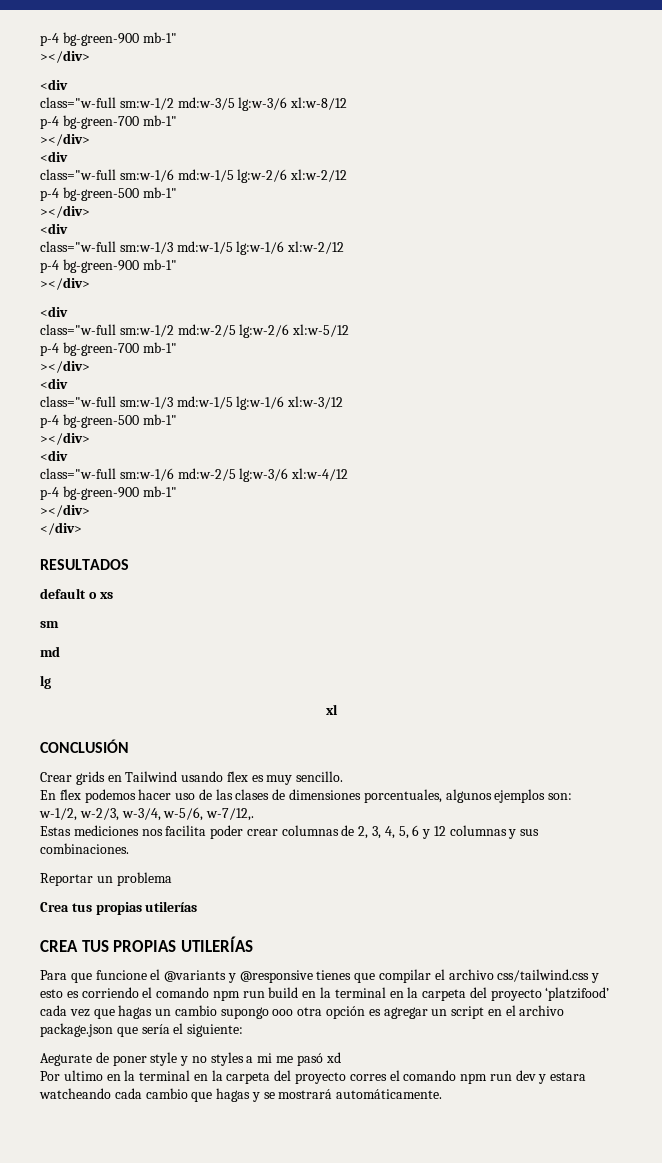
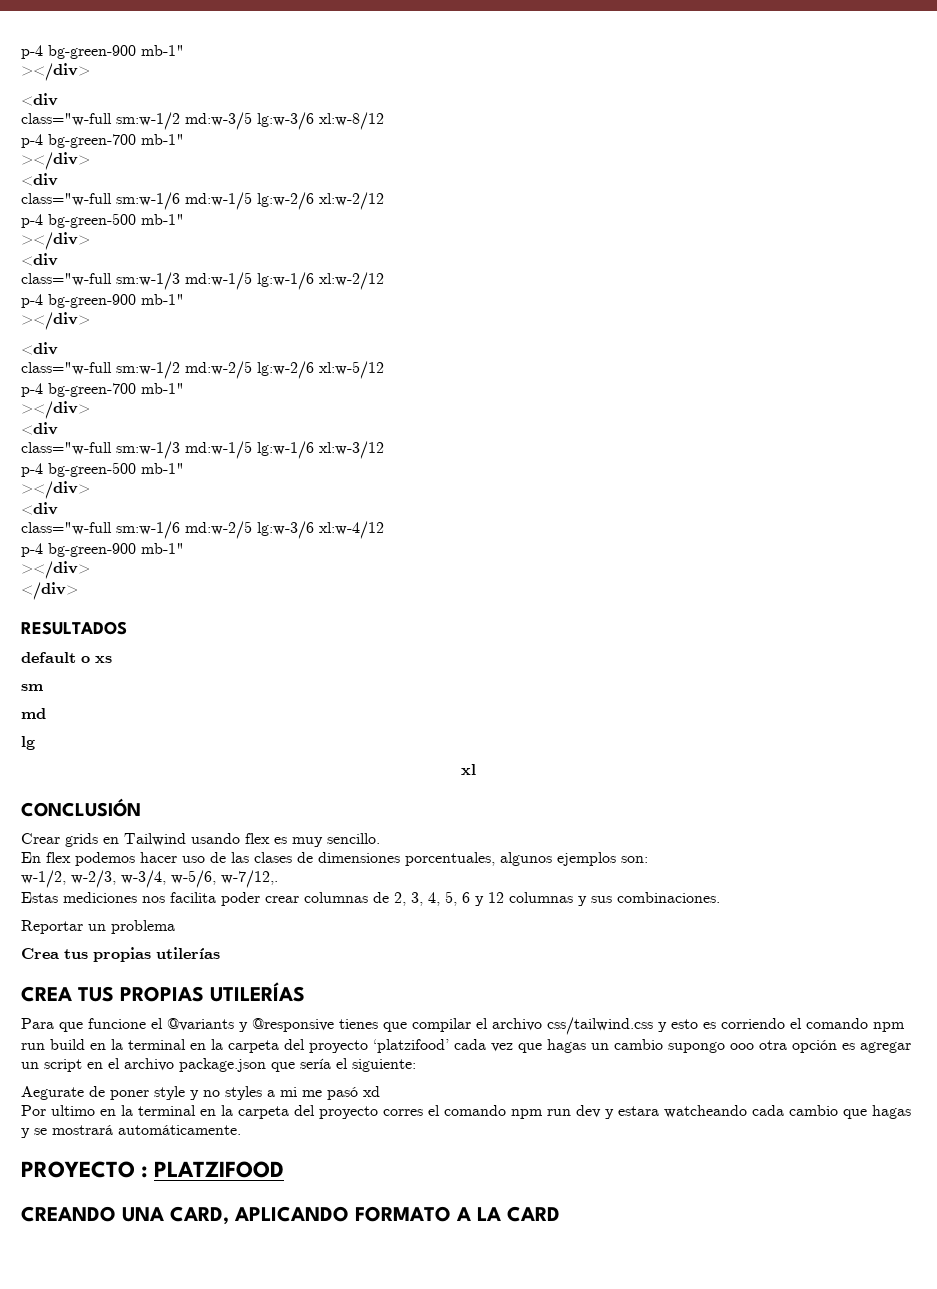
(443, 1094) none -> [21,1161,285,1178] [21,1206,560,1225] // PROYECTO : PLATZIFOOD // CREANDO UNA CARD, APLICANDO FORMATO A LA CARD

